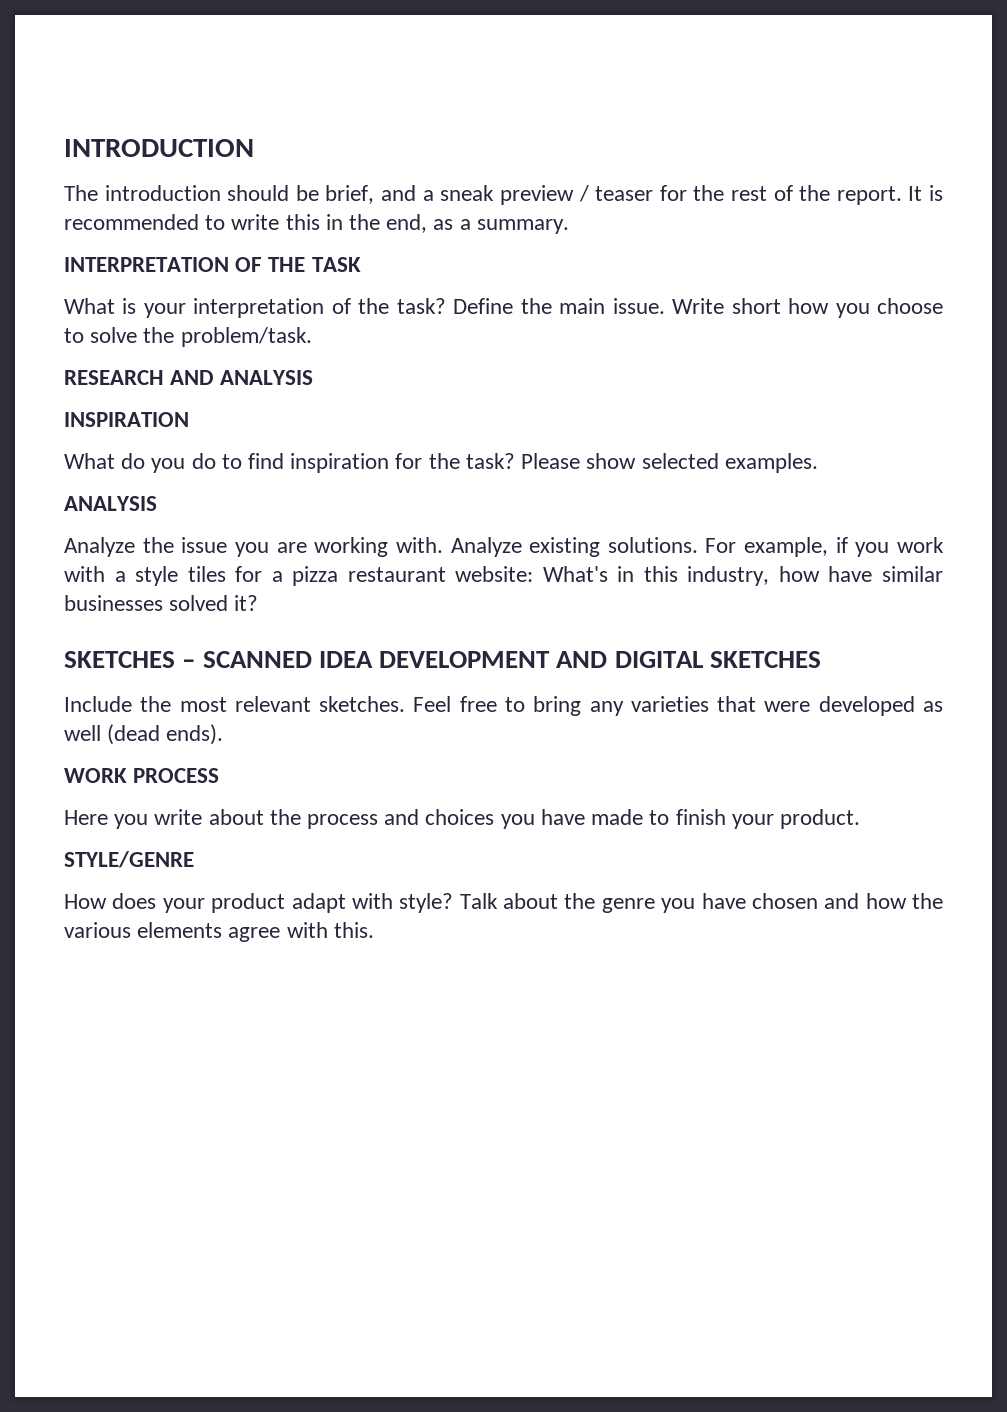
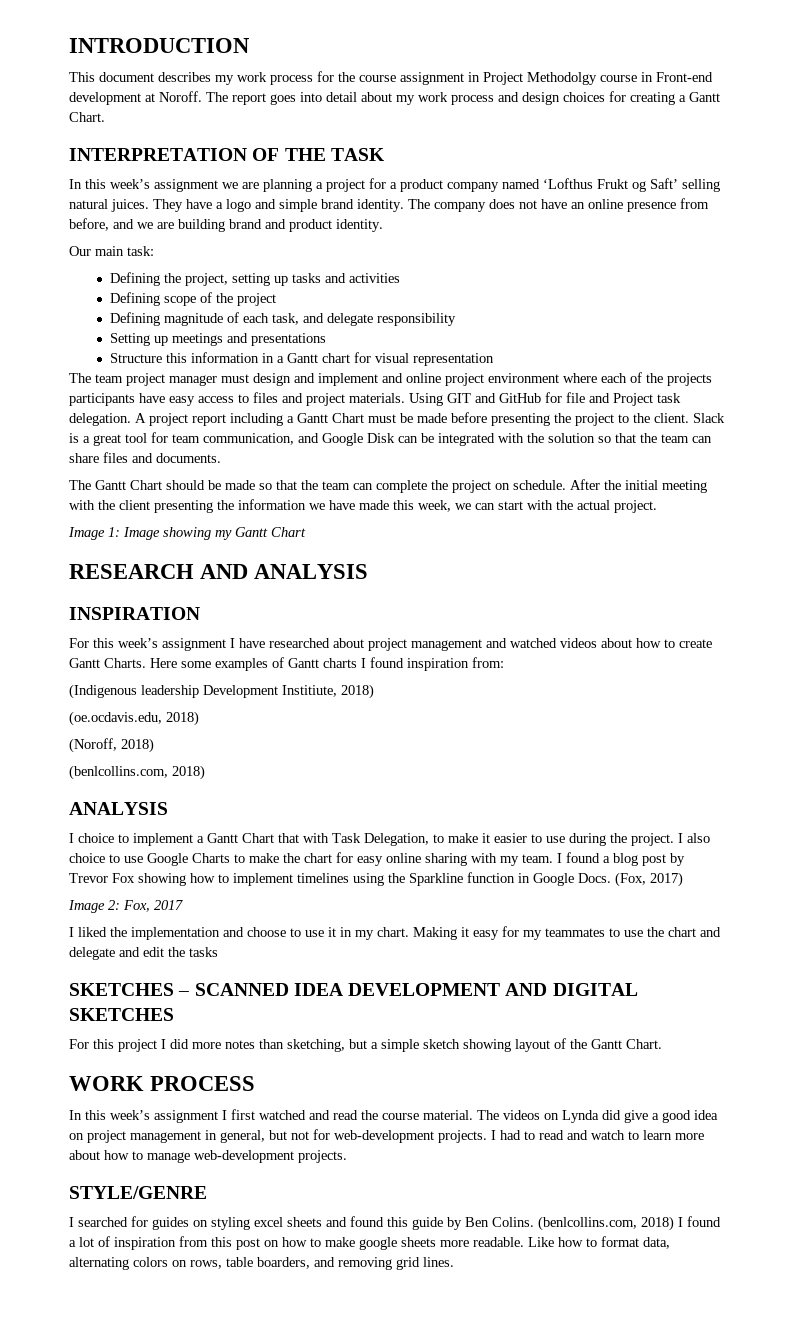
[64,185,943,205] [64,214,569,234] [64,257,361,272] [64,298,943,318] [64,327,312,347] [64,370,314,385] [64,412,189,427] [64,453,818,473] [64,496,157,511] [64,537,944,557] [64,566,943,586] [64,595,259,611] The introduction should be brief, and a sneak preview / teaser for the rest of the report. It is recommended to write this in the end, as a summary. // INTERPRETATION OF THE TASK // What is your interpretation of the task? Define the main issue. Write short how you choose to solve the problem/task. // RESEARCH AND ANALYSIS // INSPIRATION // What do you do to find inspiration for the task? Please show selected examples. // ANALYSIS // Analyze the issue you are working with. Analyze existing solutions. For example, if you work with a style tiles for a pizza restaurant website: What's in this industry, how have similar businesses solved it? -> [69,71,713,85] [69,91,720,105] [69,112,105,122] [69,148,385,161] [69,178,720,192] [69,198,709,212] [69,218,383,232] [69,246,154,256] [110,272,401,286] [110,292,277,306] [110,312,457,326] [110,333,327,346] [110,352,495,366] [69,372,712,386] [69,392,681,406] [69,412,725,426] [69,432,712,446] [69,452,221,463] [69,479,707,493] [69,499,657,513] [68,527,306,540] [69,564,369,579] [69,607,200,620] [69,638,712,651] [69,657,504,671] [69,684,374,699] [69,711,199,726] [69,738,154,753] [69,765,205,780] [69,802,168,815] [69,833,710,846] [69,852,685,866] [69,872,683,887] [68,900,183,913] [69,926,721,940] [69,947,218,960] This document describes my work process for the course assignment in Project Methodolgy course in Front-end development at Noroff. The report goes into detail about my work process and design choices for creating a Gantt Chart. // INTERPRETATION OF THE TASK // In this week’s assignment we are planning a project for a product company named ‘Lofthus Frukt og Saft’ selling natural juices. They have a logo and simple brand identity. The company does not have an online presence from before, and we are building brand and product identity. // Our main task: // Defining the project, setting up tasks and activities // Defining scope of the project // Defining magnitude of each task, and delegate responsibility // Setting up meetings and presentations // Structure this information in a Gantt chart for visual representation // The team project manager must design and implement and online project environment where each of the projects participants have easy access to files and project materials. Using GIT and GitHub for file and Project task delegation. A project report including a Gantt Chart must be made before presenting the project to the client. Slack is a great tool for team communication, and Google Disk can be integrated with the solution so that the team can share files and documents. // The Gantt Chart should be made so that the team can complete the project on schedule. After the initial meeting with the client presenting the information we have made this week, we can start with the actual project. // Image 1: Image showing my Gantt Chart // RESEARCH AND ANALYSIS // INSPIRATION // For this week’s assignment I have researched about project management and watched videos about how to create Gantt Charts. Here some examples of Gantt charts I found inspiration from: // (Indigenous leadership Development Institiute, 2018) // (oe.ocdavis.edu, 2018) // (Noroff, 2018) // (benlcollins.com, 2018) // ANALYSIS // I choice to implement a Gantt Chart that with Task Delegation, to make it easier to use during the project. I also choice to use Google Charts to make the chart for easy online sharing with my team. I found a blog post by Trevor Fox showing how to implement timelines using the Sparkline function in Google Docs. (Fox, 2017) // Image 2: Fox, 2017 // I liked the implementation and choose to use it in my chart. Making it easy for my teammates to use the chart and delegate and edit the tasks
[64,696,944,716] [64,724,224,745] [64,768,220,783] [64,809,860,829] [64,851,194,868] [64,893,943,913] [64,922,374,942] Include the most relevant sketches. Feel free to bring any varieties that were developed as well (dead ends). // WORK PROCESS // Here you write about the process and choices you have made to finish your product. // STYLE/GENRE // How does your product adapt with style? Talk about the genre you have chosen and how the various elements agree with this. -> [69,1038,662,1052] [69,1076,256,1091] [69,1109,718,1123] [69,1129,704,1143] [69,1150,347,1163] [69,1186,207,1199] [69,1216,721,1231] [69,1236,670,1250] [69,1257,454,1270] For this project I did more notes than sketching, but a simple sketch showing layout of the Gantt Chart. // WORK PROCESS // In this week’s assignment I first watched and read the course material. The videos on Lynda did give a good idea on project management in general, but not for web-development projects. I had to read and watch to learn more about how to manage web-development projects. // STYLE/GENRE // I searched for guides on styling excel sheets and found this guide by Ben Colins. (benlcollins.com, 2018) I found a lot of inspiration from this post on how to make google sheets more readable. Like how to format data, alternating colors on rows, table boarders, and removing grid lines.

